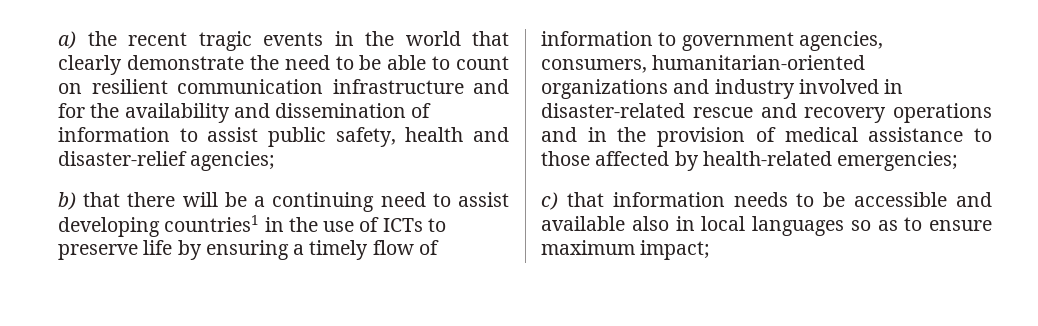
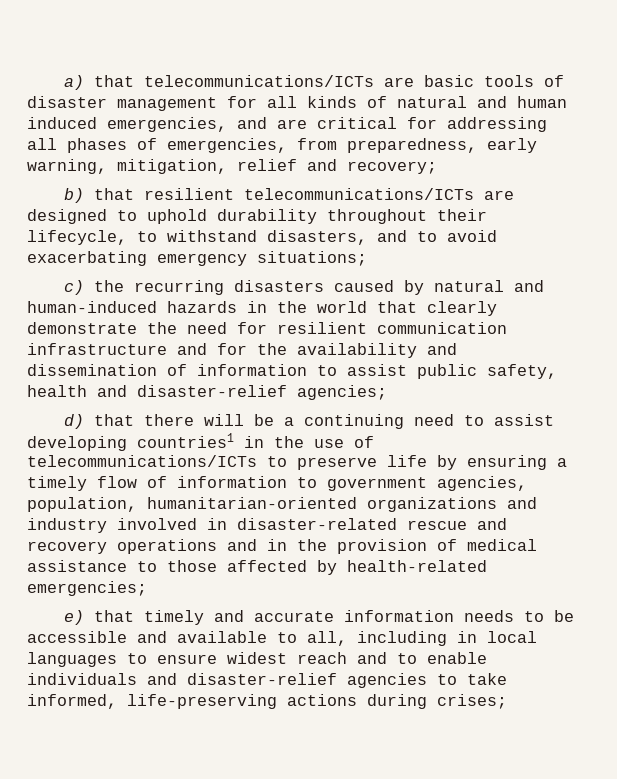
[87,31,323,51] the recent tragic events -> [93,75,564,87] [27,96,567,111] [27,117,547,132] [27,138,537,153] [27,159,437,174] [63,188,514,203] [27,209,487,224] [27,230,497,245] [27,251,367,266] [63,280,544,295] [27,301,237,313] that telecommunications/ICTs are basic tools of disaster management for all kinds of natural and human induced emergencies, and are critical for addressing all phases of emergencies, from preparedness, early warning, mitigation, relief and recovery; // b) that resilient telecommunications/ICTs are designed to uphold durability throughout their lifecycle, to withstand disasters, and to avoid exacerbating emergency situations; // c) the recurring disasters caused by natural and human-induced hazards
[335,55,509,70] [58,83,82,94] to be able to count on -> [237,322,267,334] for
[58,192,76,210] b) -> [63,414,84,429] d)
[382,218,423,232] ICTs -> [27,455,257,467] telecommunications/ICTs
[541,59,647,73] consumers, -> [27,497,137,512] population,
[541,192,604,210] c) that -> [63,610,334,625] e) that timely and accurate
[631,216,992,236] [541,240,711,260] also in local languages so as to ensure maximum impact; -> [277,631,537,646] [27,652,487,667] [27,673,507,688] [27,694,507,709] to all, including in local languages to ensure widest reach and to enable individuals and disaster-relief agencies to take informed, life-preserving actions during crises;

